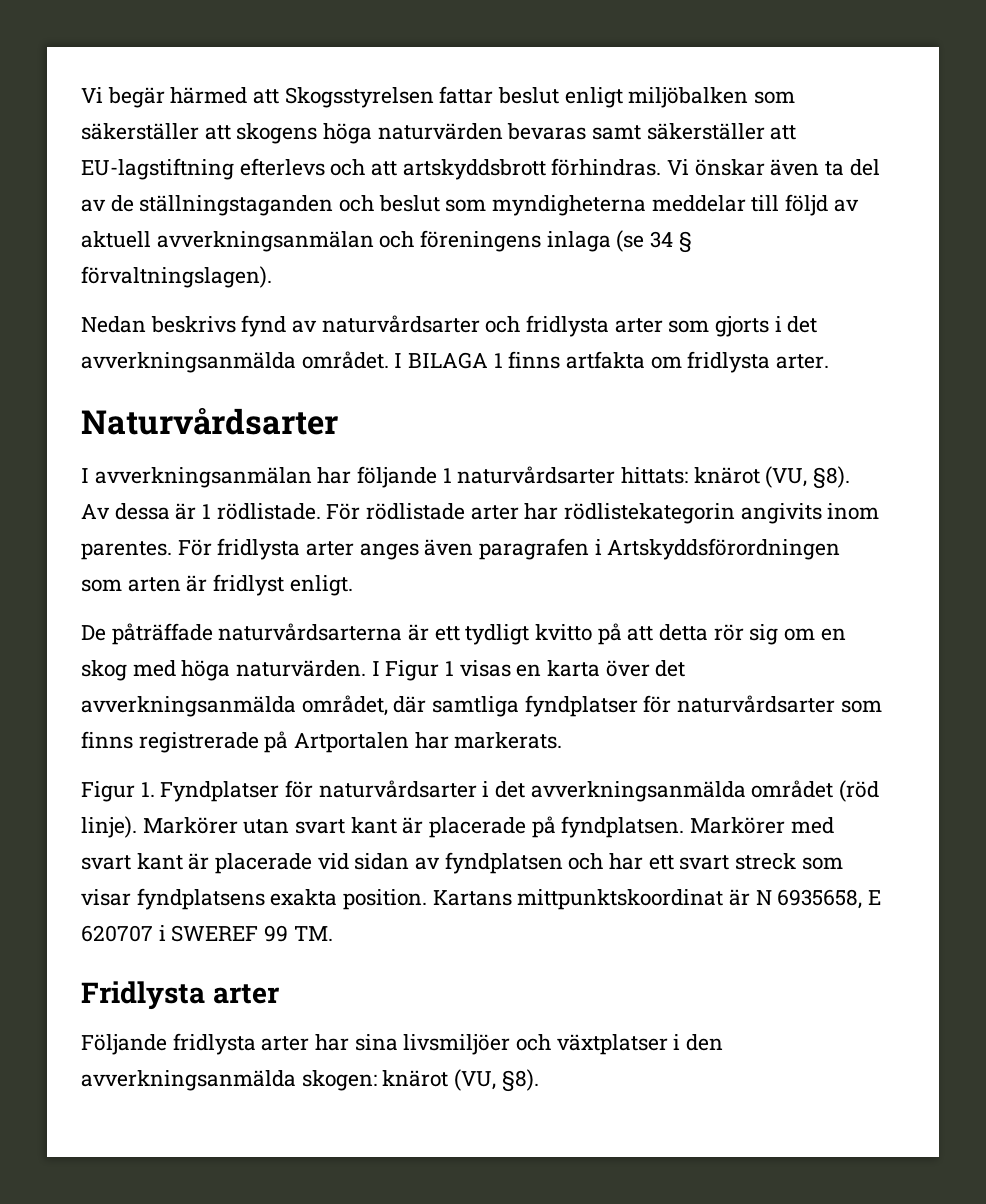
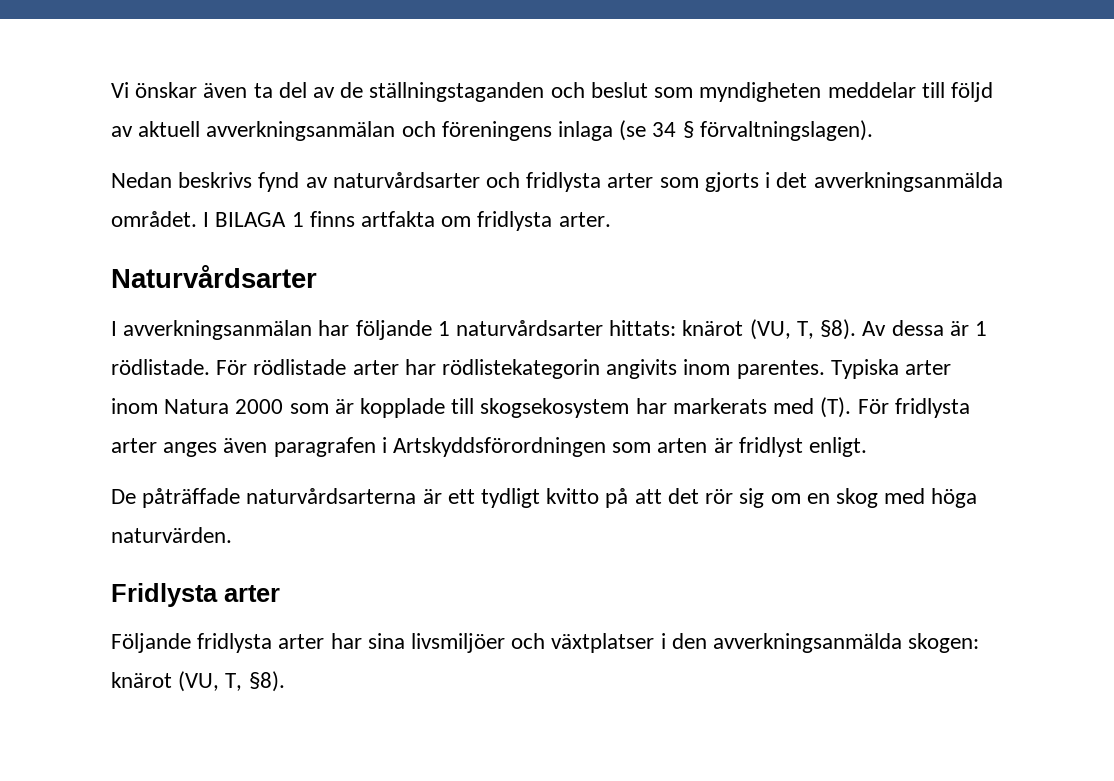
[81,86,796,108] [81,123,797,144] [81,158,690,180] Vi begär härmed att Skogsstyrelsen fattar beslut enligt miljöbalken som säkerställer att skogens höga naturvärden bevaras samt säkerställer att EU-lagstiftning efterlevs och att artskyddsbrott förhindras. Vi -> [111,82,129,98] Vi
[492,195,647,216] myndigheterna -> [699,82,822,102] myndigheten
(808, 477) none -> [796,321,814,339] T,
(172, 550) none -> [830,359,952,379] [111,397,852,418] Typiska arter inom Natura 2000 som är kopplade till skogsekosystem har markerats med (T).
[659,624,709,641] detta -> [667,488,699,504] det
[371,660,686,681] [81,695,882,717] [81,731,563,753] [81,780,880,802] [81,816,834,838] [81,852,843,874] [81,888,882,910] [81,925,333,942] I Figur 1 visas en karta över det avverkningsanmälda området, där samtliga fyndplatser för naturvårdsarter som finns registrerade på Artportalen har markerats. // Figur 1. Fyndplatser för naturvårdsarter i det avverkningsanmälda området (röd linje). Markörer utan svart kant är placerade på fyndplatsen. Markörer med svart kant är placerade vid sidan av fyndplatsen och har ett svart streck som visar fyndplatsens exakta position. Kartans mittpunktskoordinat är N 6935658, E 620707 i SWEREF 99 TM. -> (232, 535) none
(497, 1080) none -> [225,673,243,691] T,

